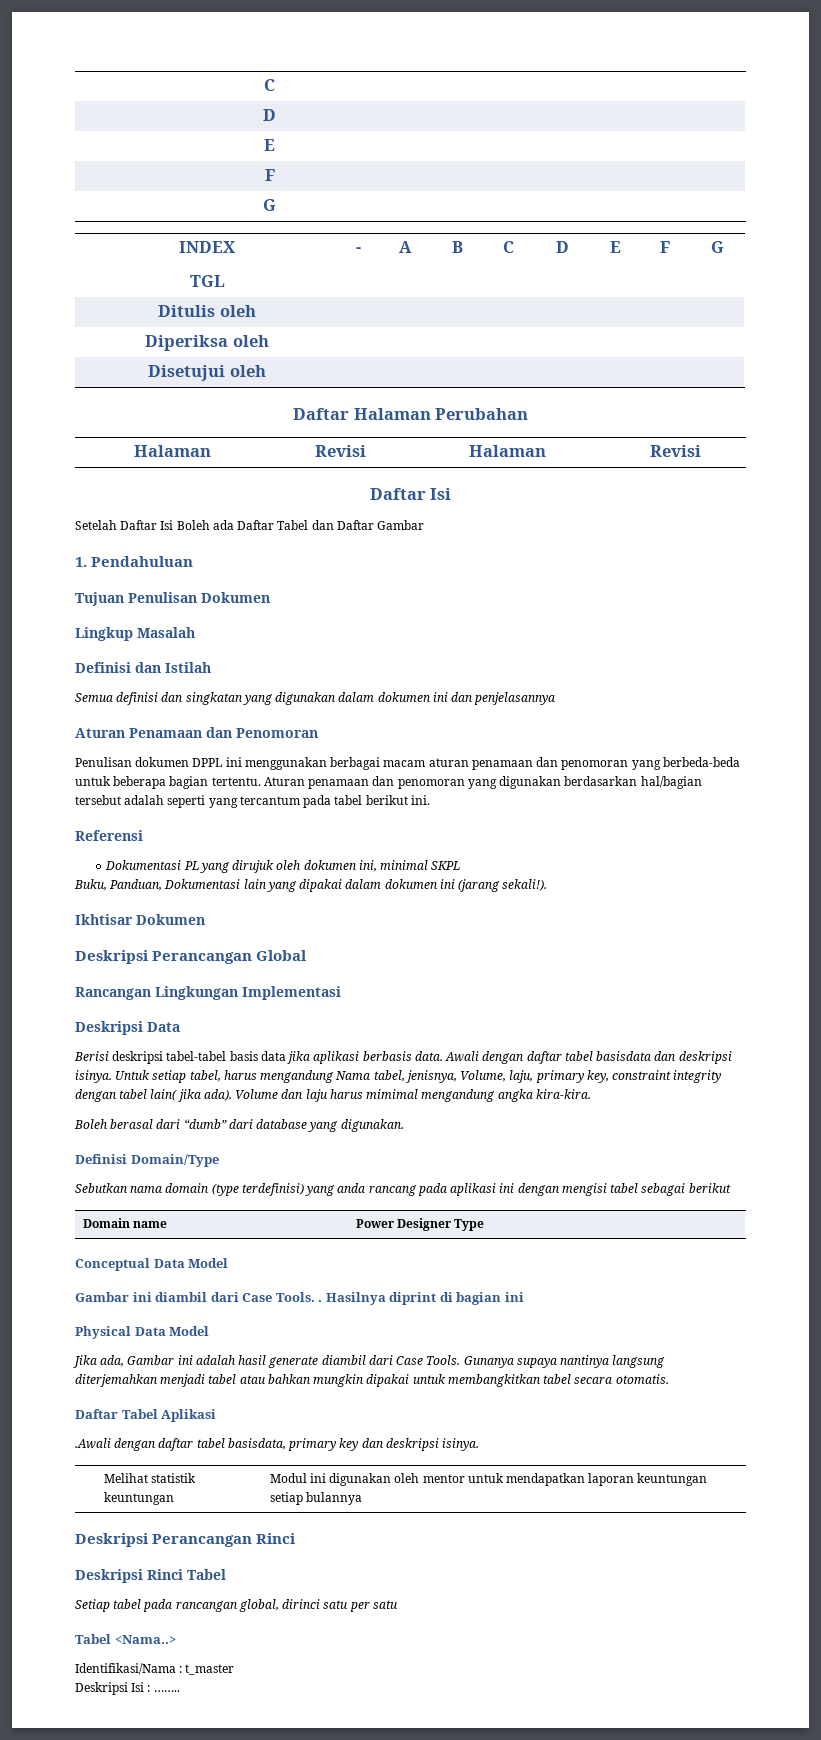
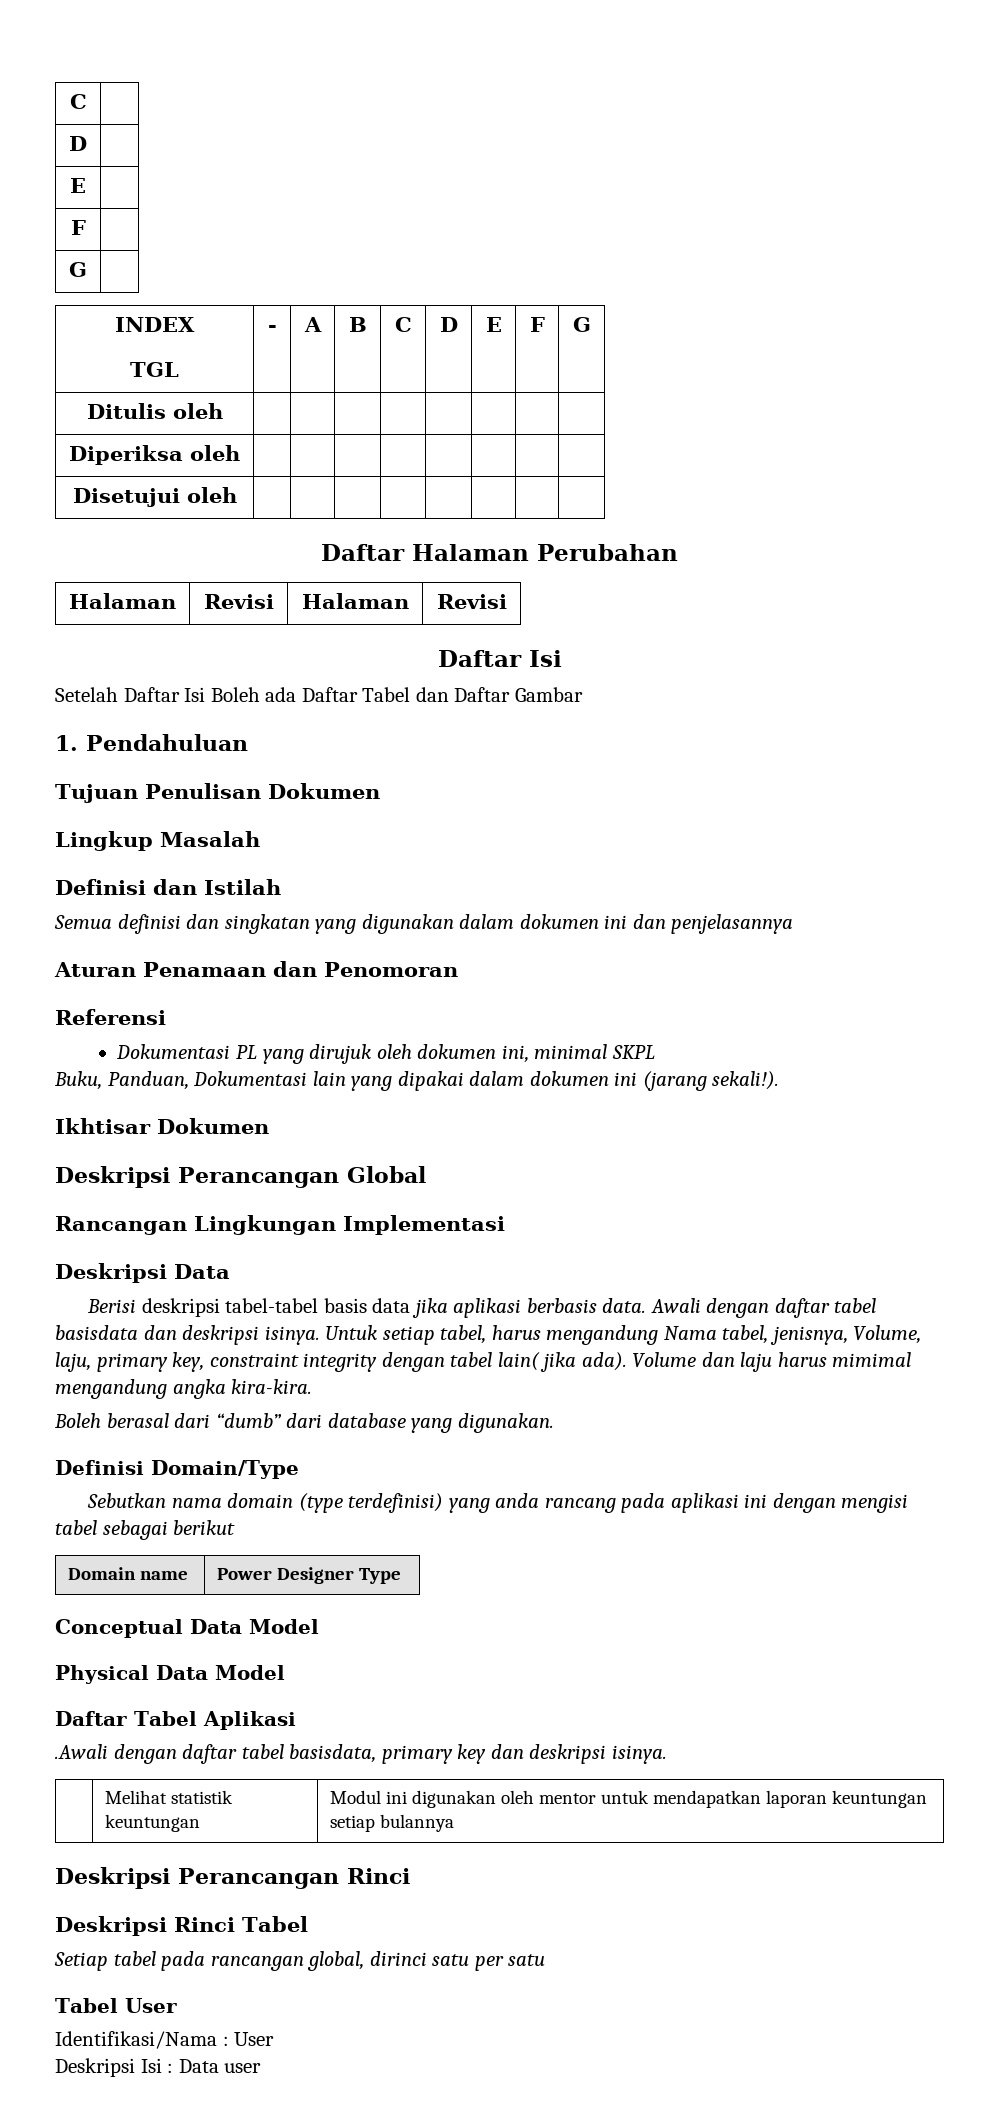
[75,757,740,770] [75,776,702,789] [75,795,430,808] // Penulisan dokumen DPPL ini menggunakan berbagai macam aturan penamaan dan penomoran yang berbeda-beda untuk beberapa bagian tertentu. Aturan penamaan dan penomoran yang digunakan berdasarkan hal/bagian tersebut adalah seperti yang tercantum pada tabel berikut ini. -> (458, 969) none
[75,1292,524,1305] [75,1326,210,1339] [73,1355,666,1368] [75,1374,669,1387] Gambar ini diambil dari Case Tools. . Hasilnya diprint di bagian ini // Physical Data Model // Jika ada, Gambar ini adalah hasil generate diambil dari Case Tools. Gunanya supaya nantinya langsung diterjemahkan menjadi tabel atau bahkan mungkin dipakai untuk membangkitkan tabel secara otomatis. -> [55,1665,285,1684] Physical Data Model
[114,1635,176,1644] <Nama..> -> [124,1998,177,2013] User
[185,1664,235,1675] t_master -> [234,2032,275,2046] User
[153,1690,180,1692] …….. -> [178,2059,262,2073] Data user

